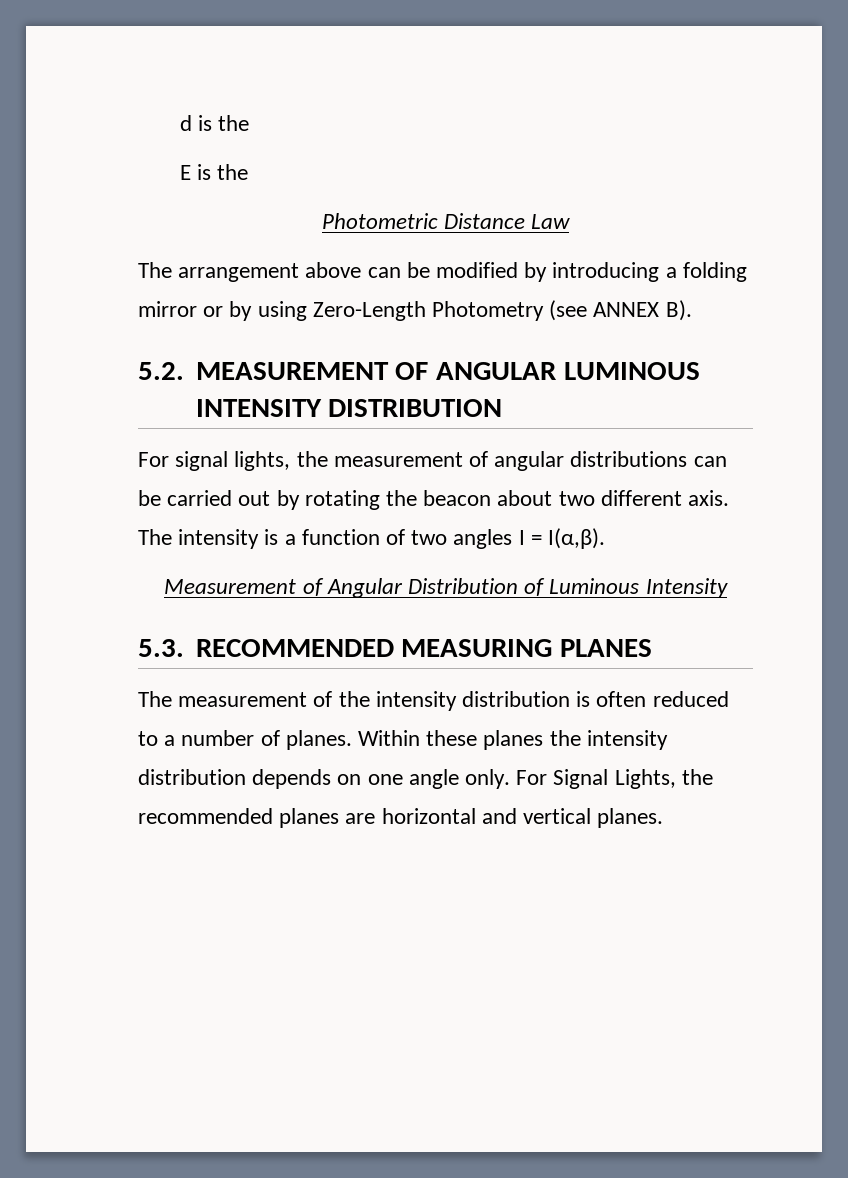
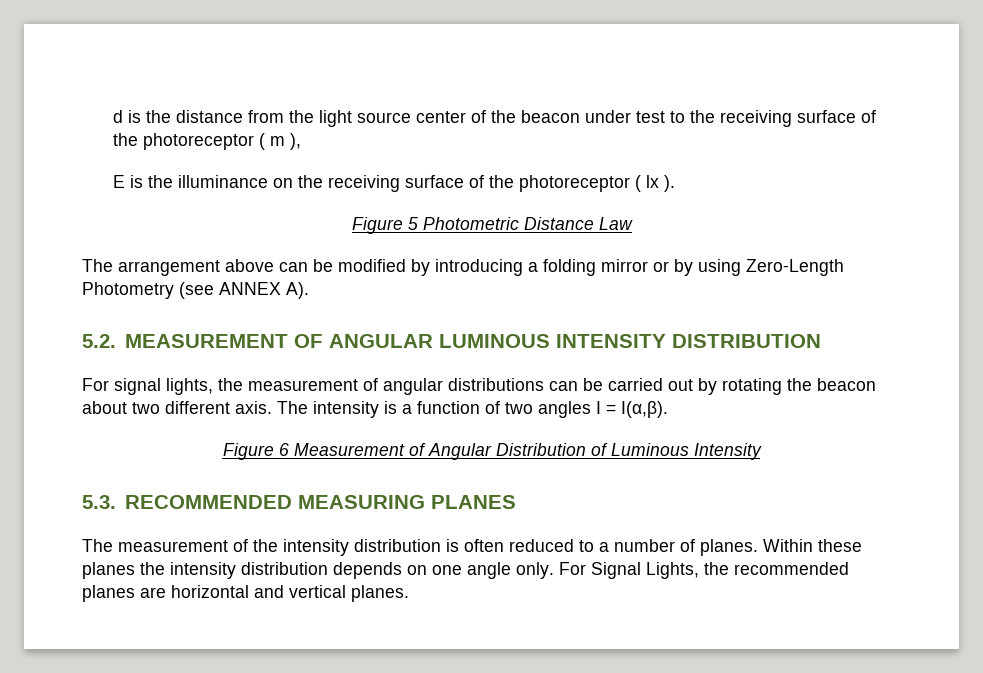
[179,164,249,180] // E is the // -> [175,110,876,127] [112,133,301,150] [112,175,675,192] [351,217,418,234] distance from the light source center of the beacon under test to the receiving surface of the photoreceptor ( m ), // E is the illuminance on the receiving surface of the photoreceptor ( lx ). // Figure 5
[665,300,692,321] B). -> [286,282,309,299] A).
(606, 538) none -> [222,443,289,460] Figure 6

